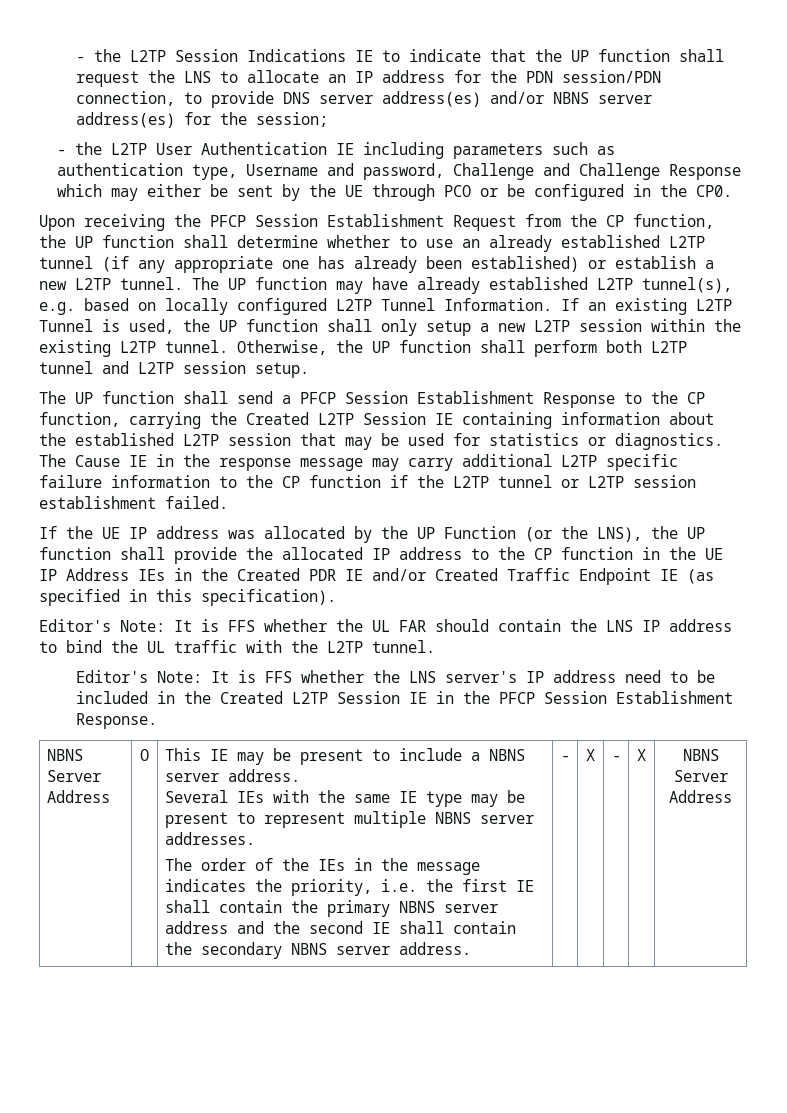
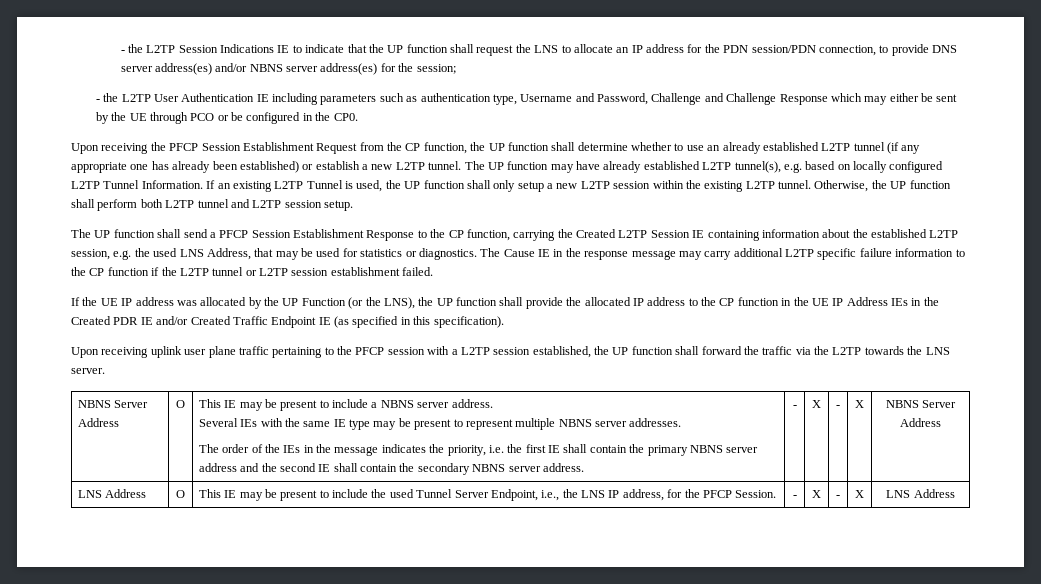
[363,163,445,180] password, -> [597,93,649,105] Password,
[228,433,291,446] session -> [71,248,251,260] session, e.g. the used LNS Address,
[39,619,732,632] [39,640,435,653] [75,670,715,683] [75,691,733,704] [75,713,157,729] Editor's Note: It is FFS whether the UL FAR should contain the LNS IP address to bind the UL traffic with the L2TP tunnel. // Editor's Note: It is FFS whether the LNS server's IP address need to be included in the Created L2TP Session IE in the PFCP Session Establishment Response. -> [71,346,950,358] [71,368,105,374] Upon receiving uplink user plane traffic pertaining to the PFCP session with a L2TP session established, the UP function shall forward the traffic via the L2TP towards the LNS server.
(732, 796) none -> [77,489,147,498] [176,490,185,498] [198,489,777,501] [792,495,797,498] [812,490,821,498] [836,495,840,498] [855,490,864,498] [886,489,955,498] // LNS Address | O | This IE may be present to include the used Tunnel Server Endpoint, i.e., the LNS IP address, for the PFCP Session. | - | X | - | X | LNS Address

